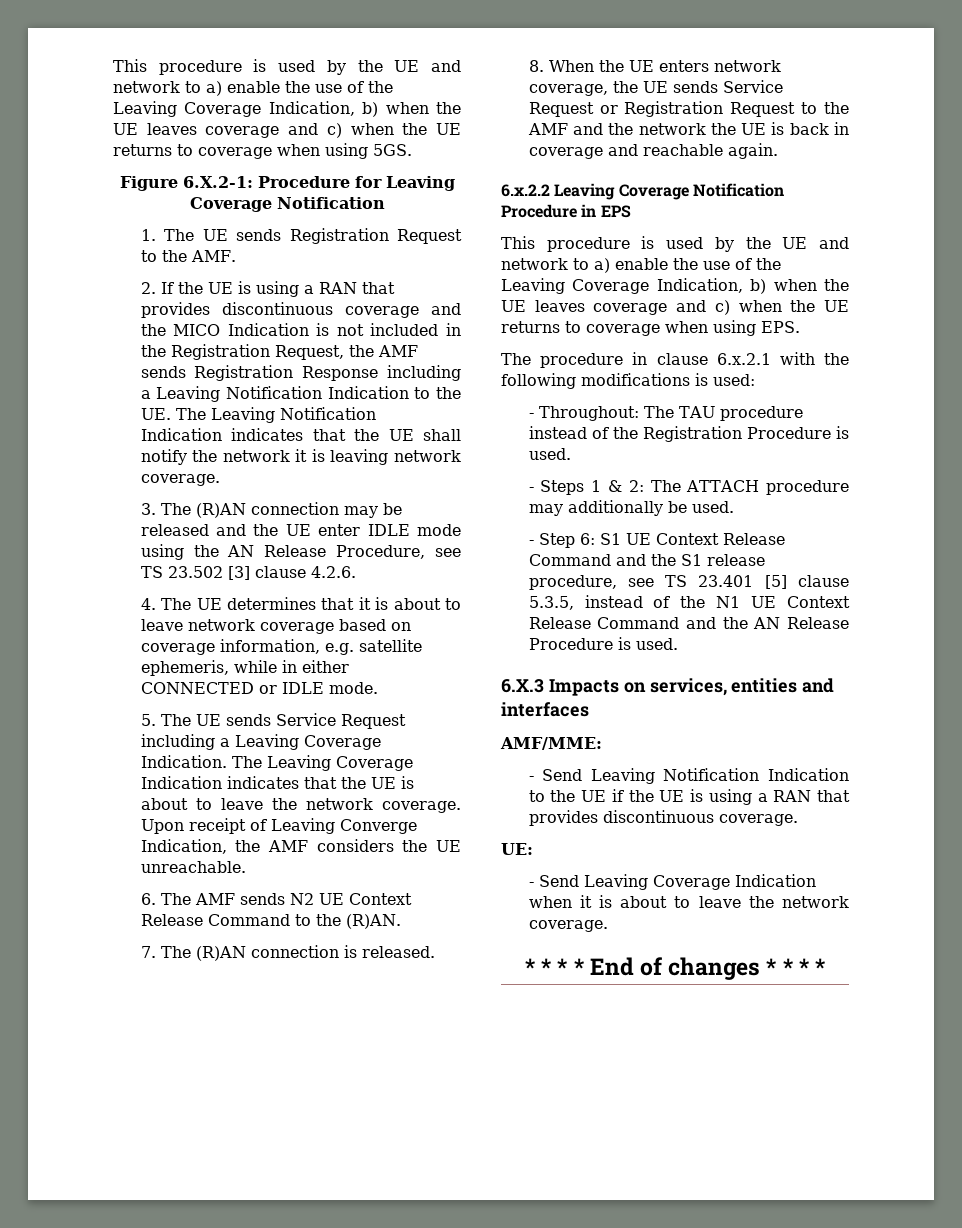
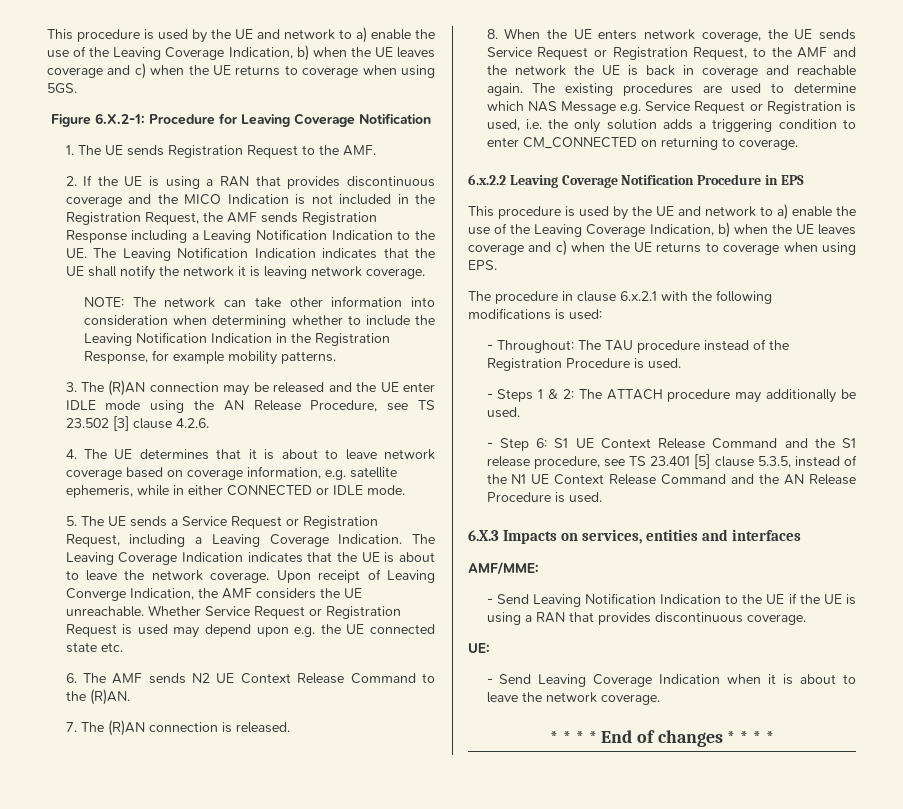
(220, 480) none -> [83,296,436,308] [83,315,436,328] [83,332,390,346] [83,350,336,365] // NOTE: The network can take other information into consideration when determining whether to include the Leaving Notification Indication in the Registration Response, for example mobility patterns.
[275,713,406,729] Service Request -> [170,516,378,529] [65,534,120,547] a Service Request or Registration Request,
(246, 867) none -> [147,605,401,619] [65,624,436,638] [65,642,123,653] Whether Service Request or Registration Request is used may depend upon e.g. the UE connected state etc.
[730,102,796,117] Request -> [693,47,748,60] Request,
(778, 151) none -> [532,83,856,96] [486,101,857,114] [486,119,856,133] [486,137,798,150] The existing procedures are used to determine which NAS Message e.g. Service Request or Registration is used, i.e. the only solution adds a triggering condition to enter CM_CONNECTED on returning to coverage.

